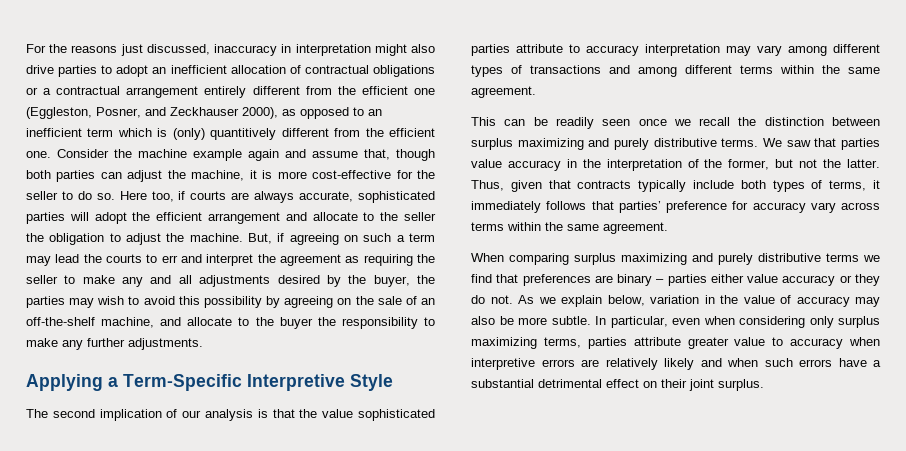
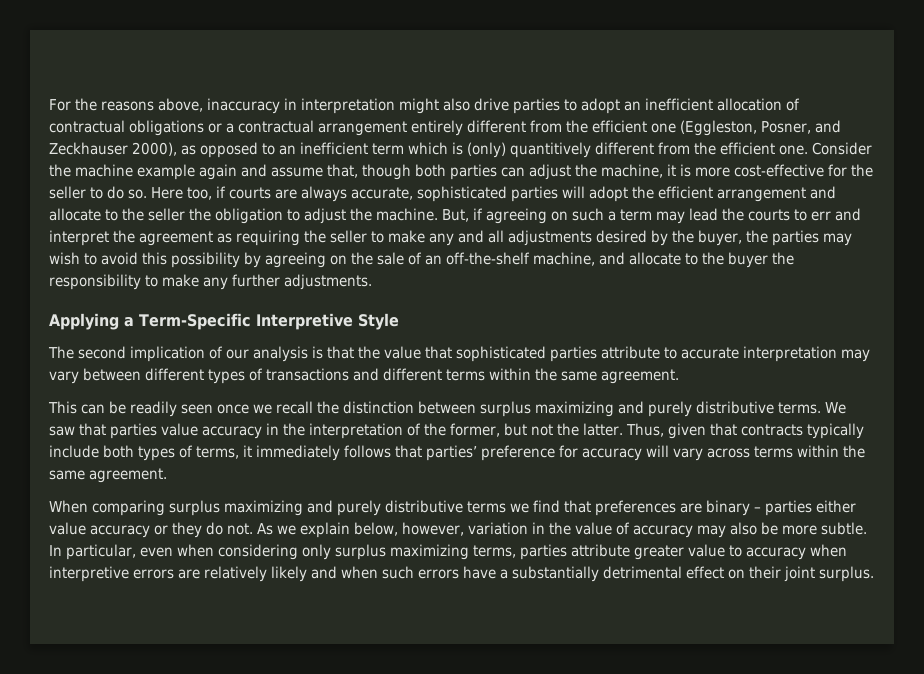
[120,44,210,56] just discussed, -> [158,98,203,112] above,
(354, 413) none -> [425,346,452,359] that
[586,45,639,56] accuracy -> [681,347,739,359] accurate
[788,46,827,56] among -> [83,368,141,381] between
[638,67,677,77] among -> (379, 374) none
(806, 207) none -> [646,445,669,457] will
(645, 300) none -> [402,522,464,536] however,
[471,379,534,388] substantial -> [512,566,599,582] substantially

